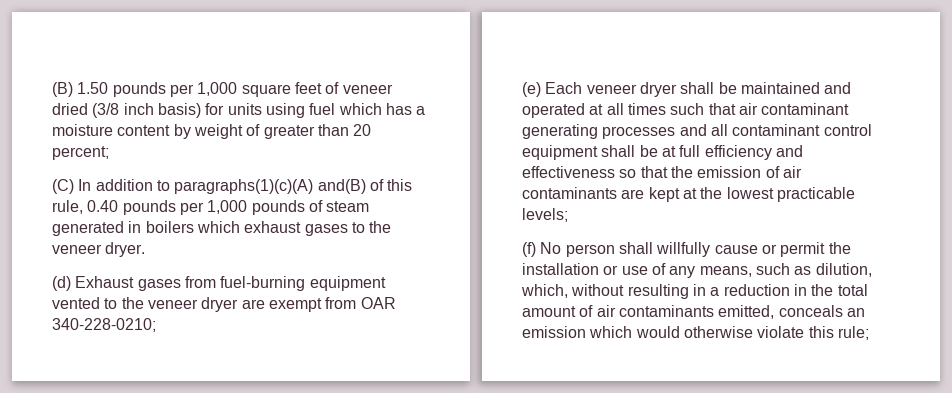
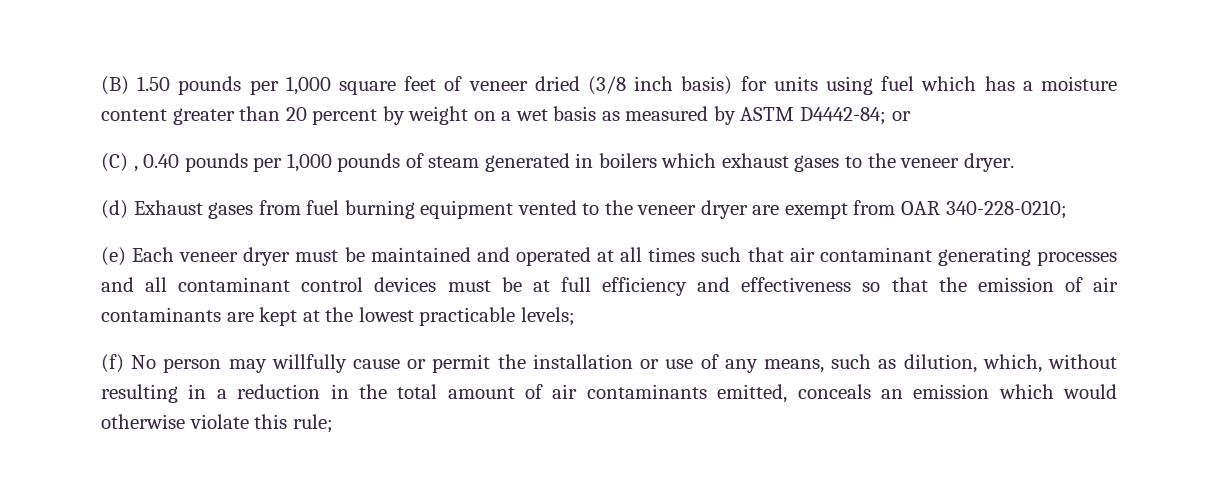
[173,124,372,139] [52,146,109,160] [52,179,413,194] [52,200,83,214] by weight of greater than 20 percent; // (C) In addition to paragraphs(1)(c)(A) and(B) of this rule, -> [172,106,911,125] [101,153,138,172] greater than 20 percent by weight on a wet basis as measured by ASTM D4442-84; or // (C) ,
[220,276,306,291] fuel-burning -> [306,200,415,219] fuel burning
[680,82,715,94] shall -> [295,250,339,262] must
[522,145,636,160] equipment shall -> [374,277,491,292] devices must
[618,242,653,254] shall -> [228,359,267,373] may

